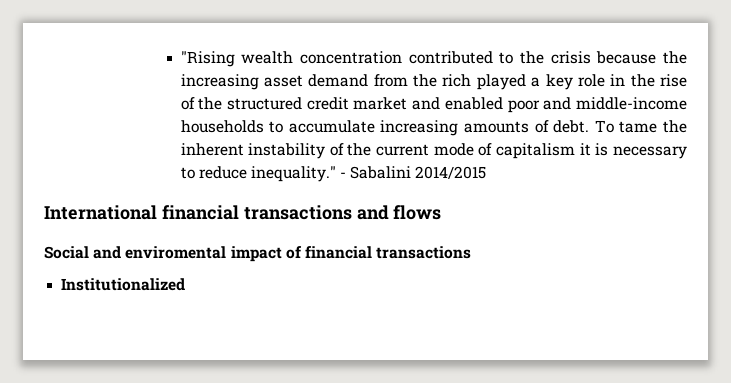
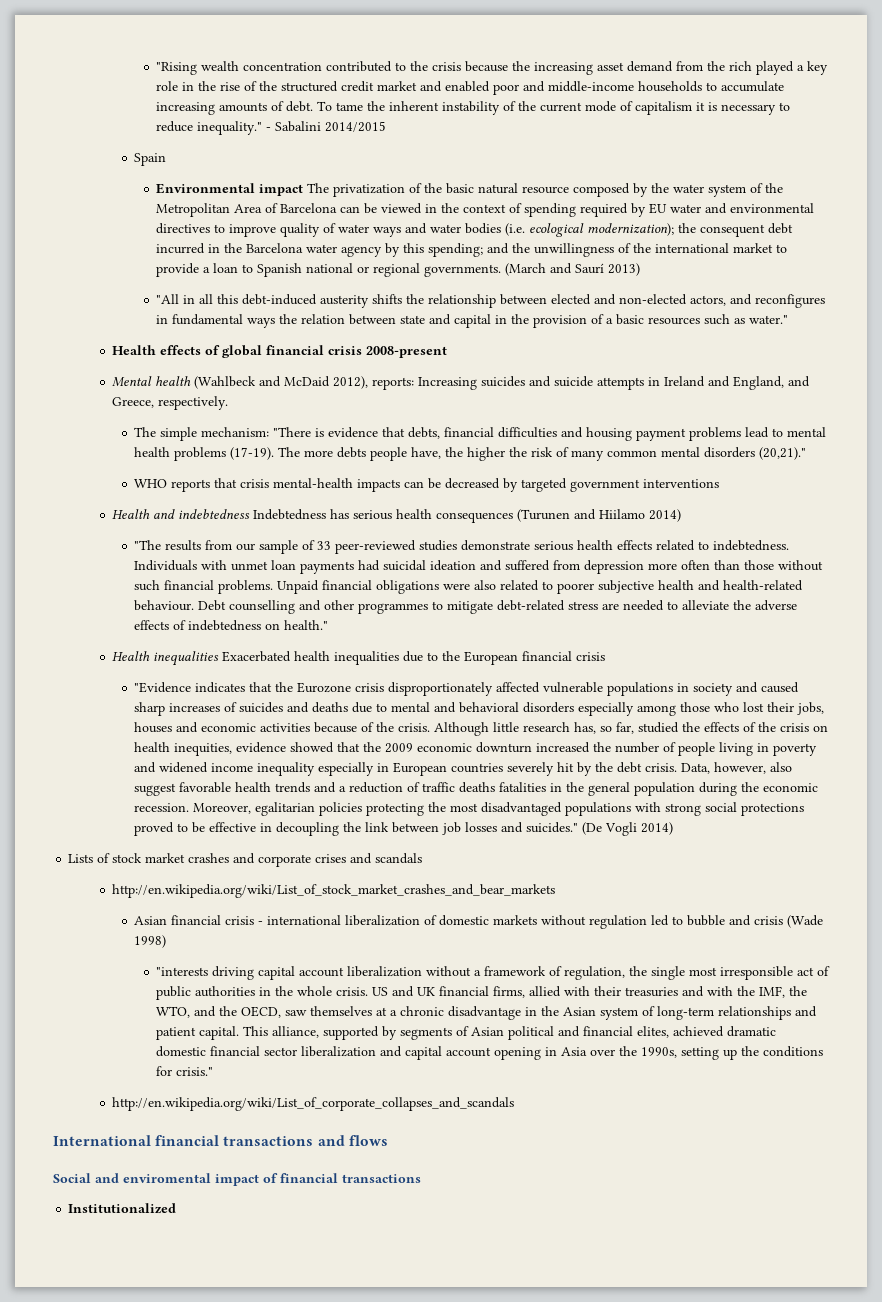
(487, 172) none -> [134,153,167,166] [156,183,784,197] [156,203,815,217] [156,223,794,237] [156,243,788,257] [156,263,641,277] [156,294,826,308] [156,314,789,328] [112,345,448,358] [112,376,811,390] [112,396,229,410] [134,427,827,441] [134,447,807,461] [134,478,720,492] [112,509,682,523] [134,540,790,554] [134,560,824,574] [134,580,804,594] [134,600,798,614] [134,620,329,631] [112,651,606,666] [134,682,800,696] [134,702,825,716] [134,722,829,736] [134,742,818,756] [134,762,793,776] [134,782,819,796] [134,802,805,816] [134,822,674,836] [68,853,423,867] [112,884,556,898] [134,915,824,929] [134,935,167,948] [156,966,831,980] [156,986,808,1000] [156,1006,818,1020] [156,1026,777,1040] [156,1046,824,1060] [156,1066,214,1076] [112,1097,515,1111] // Spain // Environmental impact The privatization of the basic natural resource composed by the water system of the Metropolitan Area of Barcelona can be viewed in the context of spending required by EU water and environmental directives to improve quality of water ways and water bodies (i.e. ecological modernization); the consequent debt incurred in the Barcelona water agency by this spending; and the unwillingness of the international market to provide a loan to Spanish national or regional governments. (March and Saurí 2013) // "All in all this debt-induced austerity shifts the relationship between elected and non-elected actors, and reconfigures in fundamental ways the relation between state and capital in the provision of a basic resources such as water." // Health effects of global financial crisis 2008-present // Mental health (Wahlbeck and McDaid 2012), reports: Increasing suicides and suicide attempts in Ireland and England, and Greece, respectively. // The simple mechanism: "There is evidence that debts, financial difficulties and housing payment problems lead to mental health problems (17-19). The more debts people have, the higher the risk of many common mental disorders (20,21)." // WHO reports that crisis mental-health impacts can be decreased by targeted government interventions // Health and indebtedness Indebtedness has serious health consequences (Turunen and Hiilamo 2014) // "The results from our sample of 33 peer-reviewed studies demonstrate serious health effects related to indebtedness. Individuals with unmet loan payments had suicidal ideation and suffered from depression more often than those without such financial problems. Unpaid financial obligations were also related to poorer subjective health and health-related behaviour. Debt counselling and other programmes to mitigate debt-related stress are needed to alleviate the adverse effects of indebtedness on health." // Health inequalities Exacerbated health inequalities due to the European financial crisis // "Evidence indicates that the Eurozone crisis disproportionately affected vulnerable populations in society and caused sharp increases of suicides and deaths due to mental and behavioral disorders especially among those who lost their jobs, houses and economic activities because of the crisis. Although little research has, so far, studied the effects of the crisis on health inequities, evidence showed that the 2009 economic downturn increased the number of people living in poverty and widened income inequality especially in European countries severely hit by the debt crisis. Data, however, also suggest favorable health trends and a reduction of traffic deaths fatalities in the general population during the economic recession. Moreover, egalitarian policies protecting the most disadvantaged populations with strong social protections proved to be effective in decoupling the link between job losses and suicides." (De Vogli 2014) // Lists of stock market crashes and corporate crises and scandals // http://en.wikipedia.org/wiki/List_of_stock_market_crashes_and_bear_markets // Asian financial crisis - international liberalization of domestic markets without regulation led to bubble and crisis (Wade 1998) // "interests driving capital account liberalization without a framework of regulation, the single most irresponsible act of public authorities in the whole crisis. US and UK financial firms, allied with their treasuries and with the IMF, the WTO, and the OECD, saw themselves at a chronic disadvantage in the Asian system of long-term relationships and patient capital. This alliance, supported by segments of Asian political and financial elites, achieved dramatic domestic financial sector liberalization and capital account opening in Asia over the 1990s, setting up the conditions for crisis." // http://en.wikipedia.org/wiki/List_of_corporate_collapses_and_scandals

